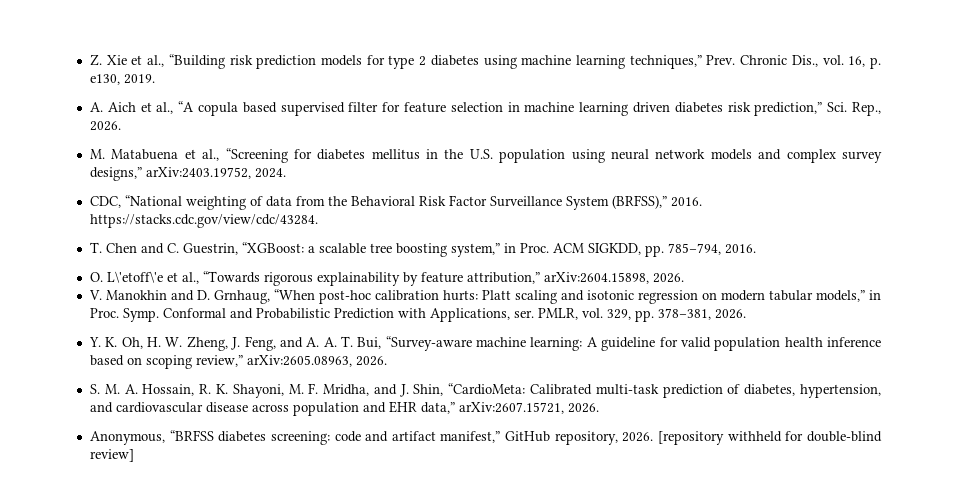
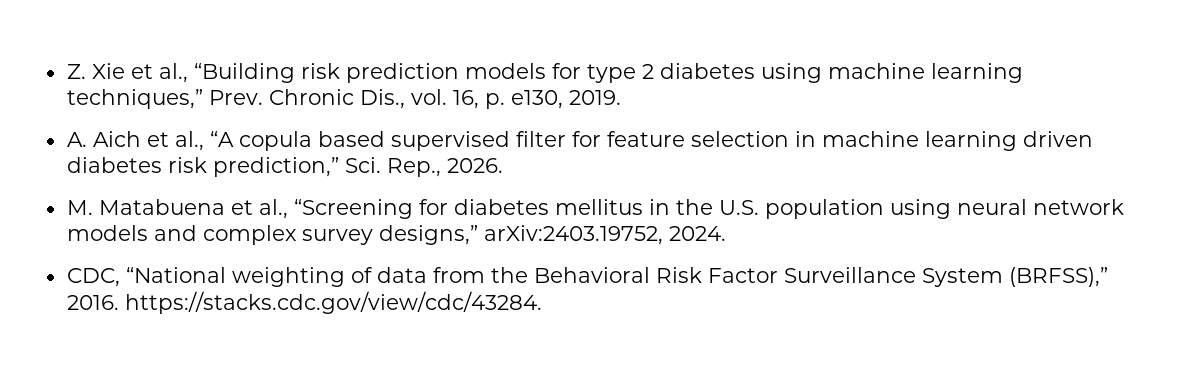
[89,242,756,257] [89,271,684,286] [88,289,881,304] [89,308,746,322] [88,336,882,351] [89,355,387,369] [89,383,881,398] [89,401,599,416] [89,430,882,445] [89,449,134,462] // T. Chen and C. Guestrin, “XGBoost: a scalable tree boosting system,” in Proc. ACM SIGKDD, pp. 785–794, 2016. // O. L\'etoff\'e et al., “Towards rigorous explainability by feature attribution,” arXiv:2604.15898, 2026. // V. Manokhin and D. Grnhaug, “When post-hoc calibration hurts: Platt scaling and isotonic regression on modern tabular models,” in Proc. Symp. Conformal and Probabilistic Prediction with Applications, ser. PMLR, vol. 329, pp. 378–381, 2026. // Y. K. Oh, H. W. Zheng, J. Feng, and A. A. T. Bui, “Survey-aware machine learning: A guideline for valid population health inference based on scoping review,” arXiv:2605.08963, 2026. // S. M. A. Hossain, R. K. Shayoni, M. F. Mridha, and J. Shin, “CardioMeta: Calibrated multi-task prediction of diabetes, hypertension, and cardiovascular disease across population and EHR data,” arXiv:2607.15721, 2026. // Anonymous, “BRFSS diabetes screening: code and artifact manifest,” GitHub repository, 2026. [repository withheld for double-blind review] -> (542, 302) none

